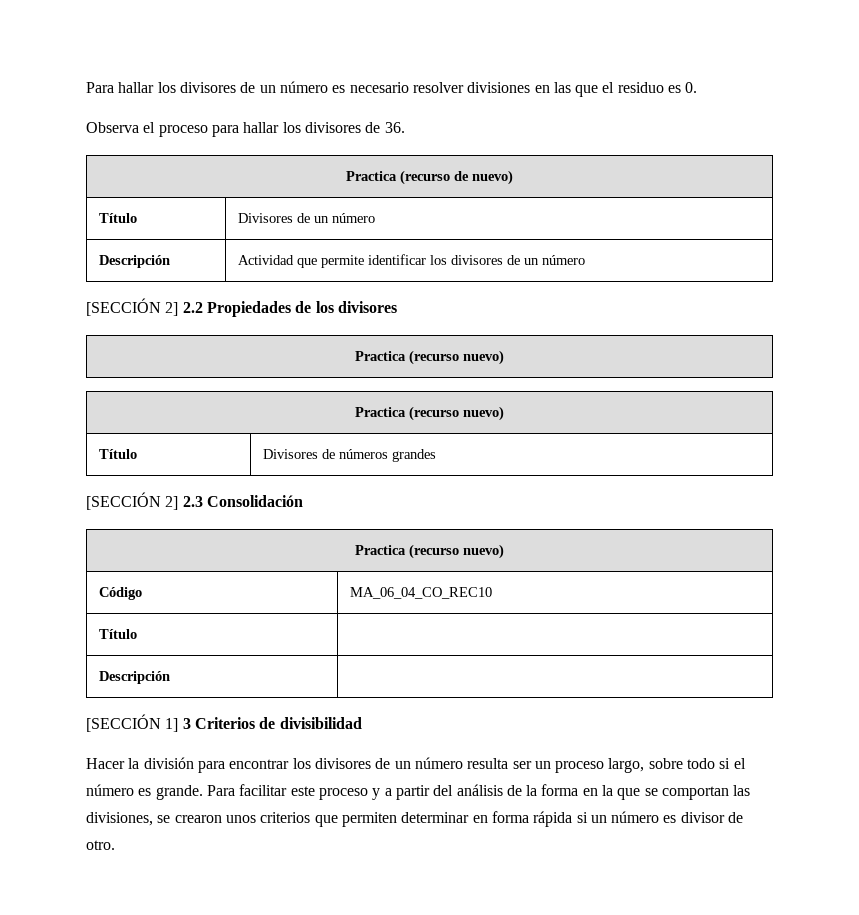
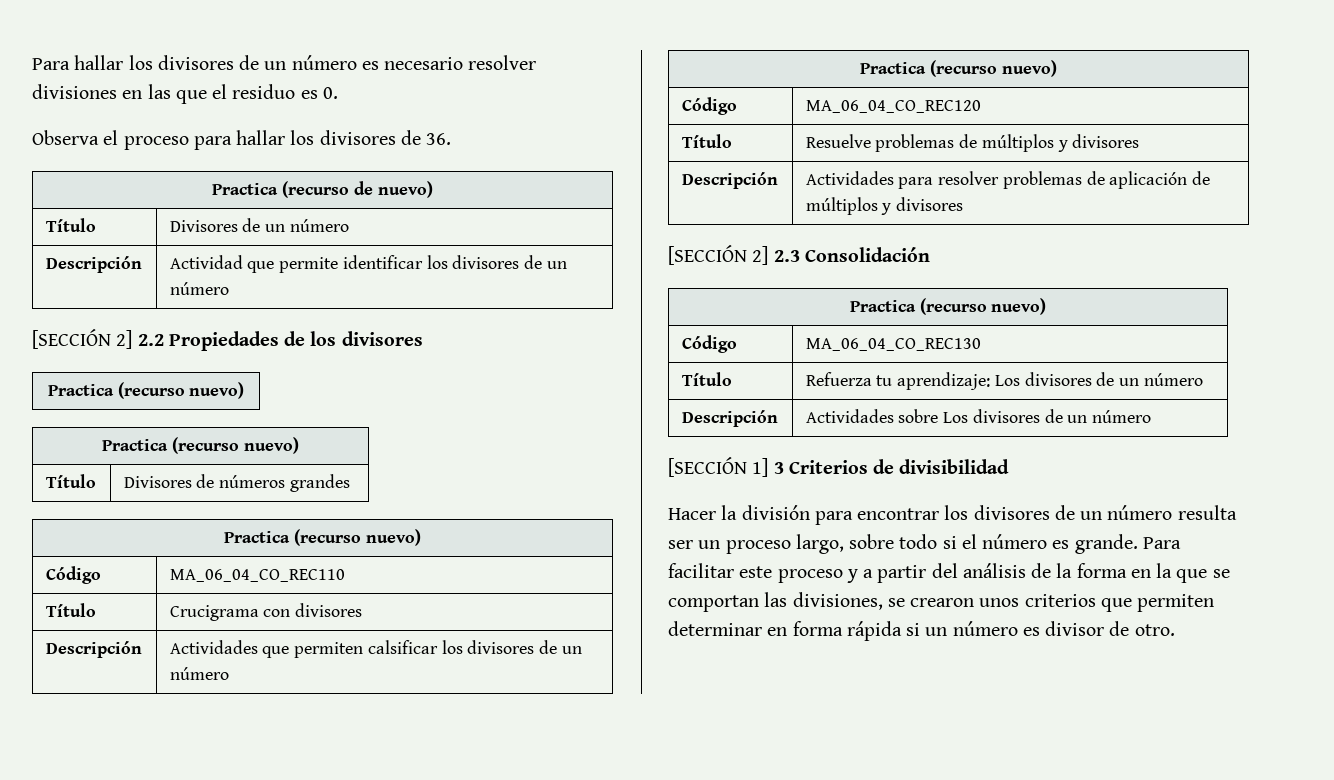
(436, 455) none -> [224,529,421,546] [45,566,101,584] [169,569,345,582] [45,603,96,617] [169,603,363,621] [45,641,142,658] [169,640,582,658] [169,667,229,680] [860,60,1057,77] [681,97,737,115] [805,100,981,113] [681,134,732,148] [805,134,1140,152] [681,172,778,189] [805,171,1210,189] [805,197,964,215] // Practica (recurso nuevo) // Código | MA_06_04_CO_REC110 // Título | Crucigrama con divisores // Descripción | Actividades que permiten calsificar los divisores de un número // Practica (recurso nuevo) // Código | MA_06_04_CO_REC120 // Título | Resuelve problemas de múltiplos y divisores // Descripción | Actividades para resolver problemas de aplicación de múltiplos y divisores
[349,587,492,599] [98,629,137,639] [98,671,170,684] MA_06_04_CO_REC10 // Título | // Descripción | -> [805,338,981,351] [681,372,732,386] [805,372,1203,390] [681,410,778,427] [805,409,1151,423] MA_06_04_CO_REC130 // Título | Refuerza tu aprendizaje: Los divisores de un número // Descripción | Actividades sobre Los divisores de un número

